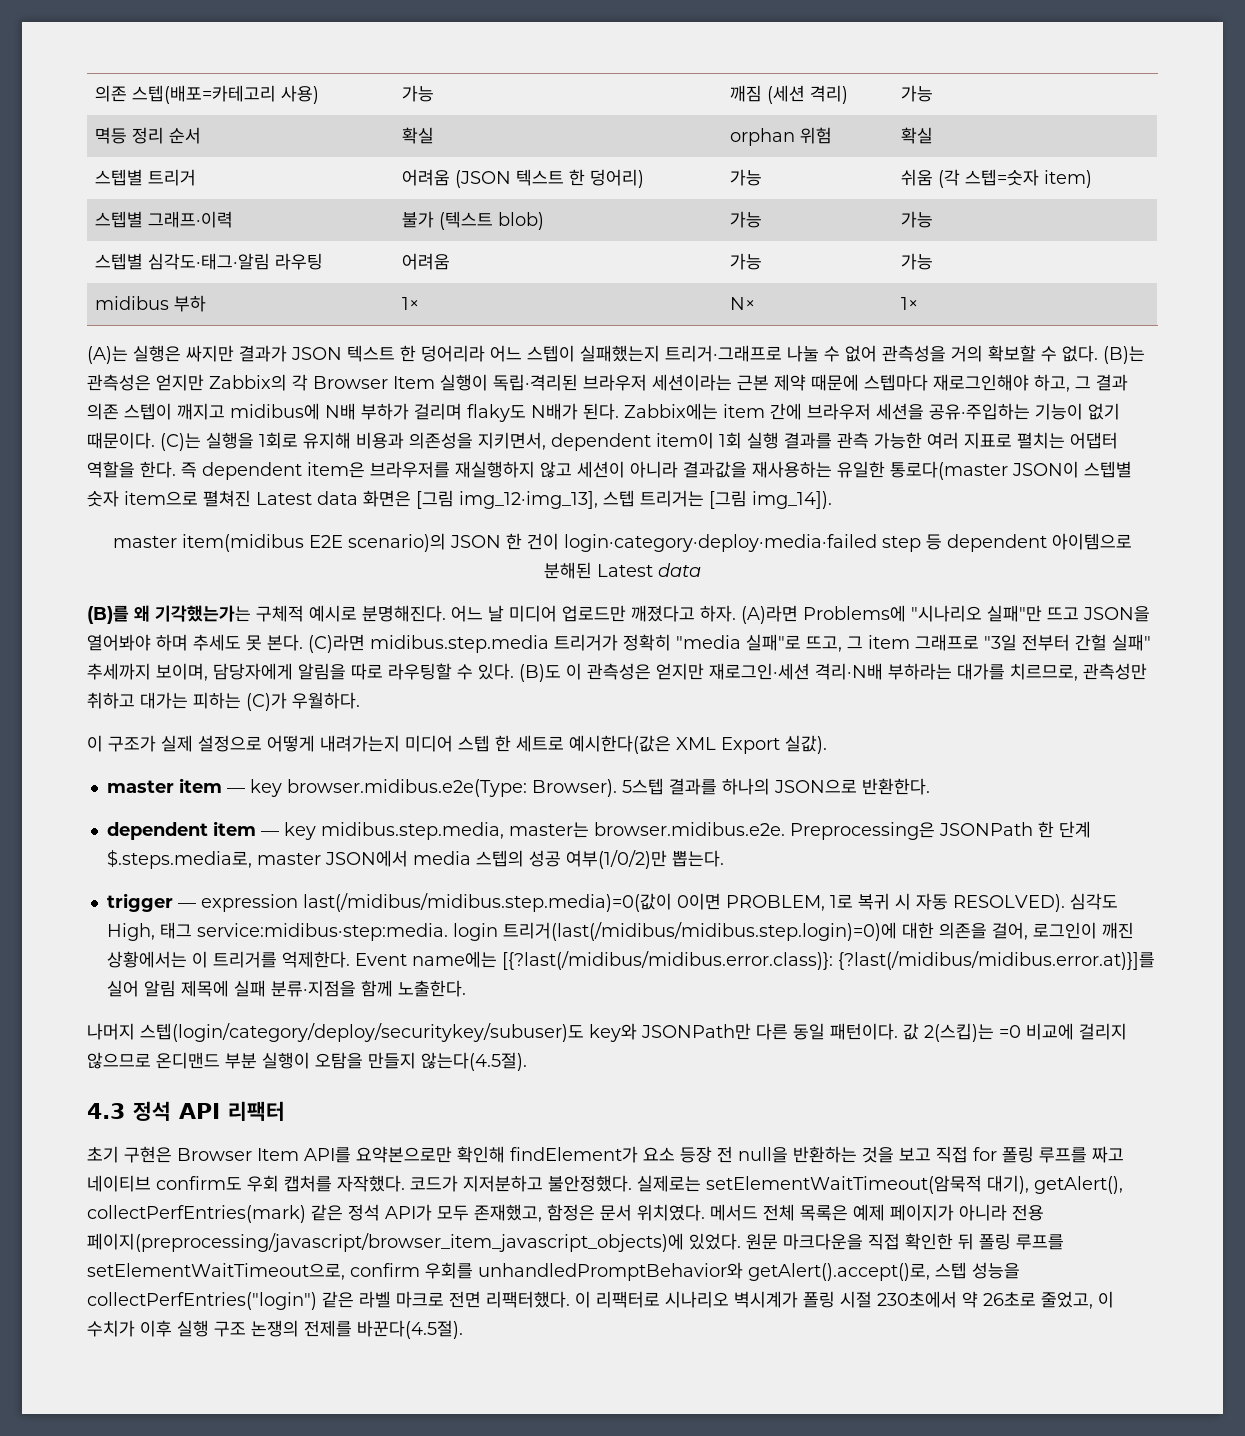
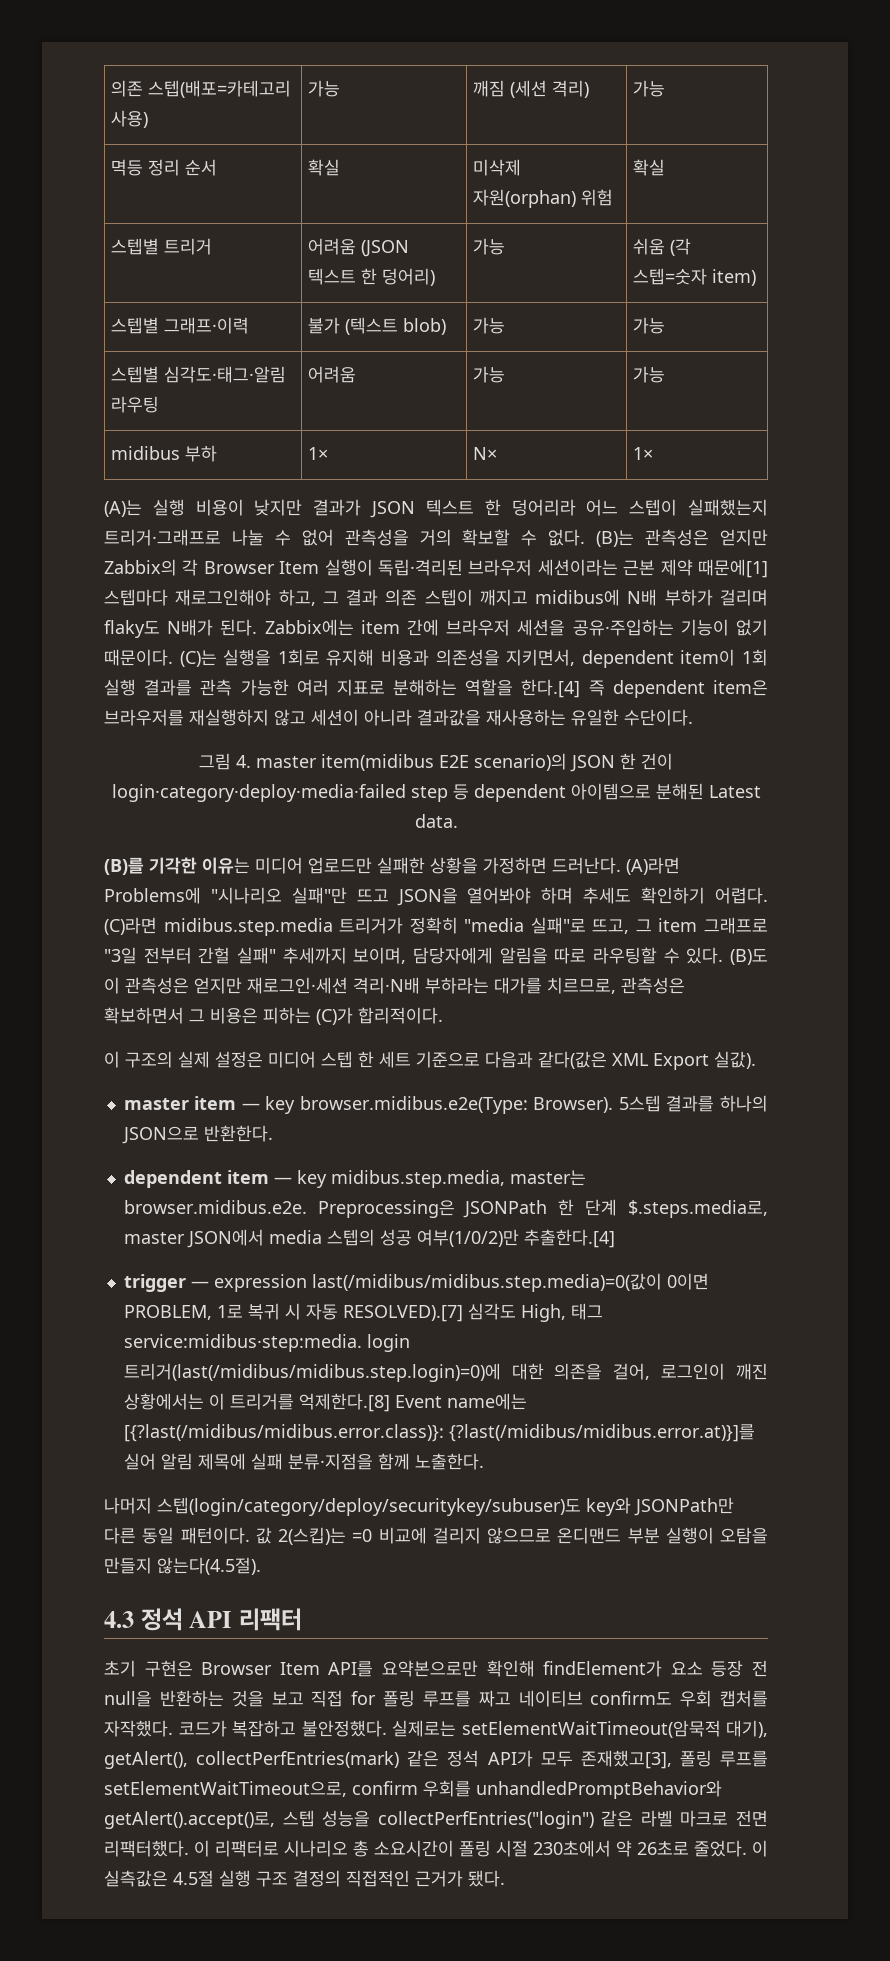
[730,128,796,146] orphan -> [473,159,522,176] [473,189,577,208] 미삭제 자원(orphan)
[133,345,234,362] 실행은 싸지만 -> [152,499,303,516] 실행 비용이 낮지만
[811,374,859,391] 때문에 -> [697,559,768,578] 때문에[1]
[1017,432,1118,449] [87,461,176,478] 펼치는 어댑터 역할을 한다. -> [393,679,581,698] 분해하는 역할을 한다.[4]
[890,461,1132,480] [87,490,832,509] 통로다(master JSON이 스텝별 숫자 item으로 펼쳐진 Latest data 화면은 [그림 img_12·img_13], 스텝 트리거는 [그림 img_14]). // -> [624,709,693,726] [199,753,251,770] 수단이다. // 그림 4.
[658,563,701,577] data -> [414,814,458,828] data.
[134,605,736,622] 왜 기각했는가는 구체적 예시로 분명해진다. 어느 날 미디어 업로드만 깨졌다고 하자. -> [149,857,621,874] 기각한 이유는 미디어 업로드만 실패한 상황을 가정하면 드러난다.
[246,634,303,651] 못 본다. -> [641,887,769,904] 확인하기 어렵다.
[1083,663,1147,680] [87,692,188,709] 관측성만 취하고 대가는 -> [621,977,685,994] [104,1007,258,1024] 관측성은 확보하면서 그 비용은
[292,692,360,709] [87,735,671,754] 우월하다. // 이 구조가 실제 설정으로 어떻게 내려가는지 미디어 스텝 한 세트로 예시한다(값은 -> [358,1007,443,1024] [104,1051,607,1069] 합리적이다. // 이 구조의 실제 설정은 미디어 스텝 한 세트 기준으로 다음과 같다(값은
[671,850,724,867] 뽑는다. -> [523,1229,615,1248] 추출한다.[4]
[952,894,1065,912] RESOLVED). -> [342,1305,463,1322] RESOLVED).[7]
[281,951,350,968] 억제한다. -> [298,1393,390,1412] 억제한다.[8]
[463,1175,543,1192] 지저분하고 -> [232,1720,296,1737] 복잡하고
[474,1204,1044,1222] [87,1233,974,1252] 존재했고, 함정은 문서 위치였다. 메서드 전체 목록은 예제 페이지가 아니라 전용 페이지(preprocessing/javascript/browser_item_javascript_objects)에 있었다. 원문 마크다운을 직접 확인한 뒤 -> [580,1750,672,1769] 존재했고[3],
[734,1291,798,1308] 벽시계가 -> [353,1840,454,1857] 총 소요시간이
[1041,1291,1114,1309] [87,1320,463,1339] 줄었고, 이 수치가 이후 실행 구조 논쟁의 전제를 바꾼다(4.5절). -> [694,1840,768,1857] [104,1870,505,1887] 줄었다. 이 실측값은 4.5절 실행 구조 결정의 직접적인 근거가 됐다.

